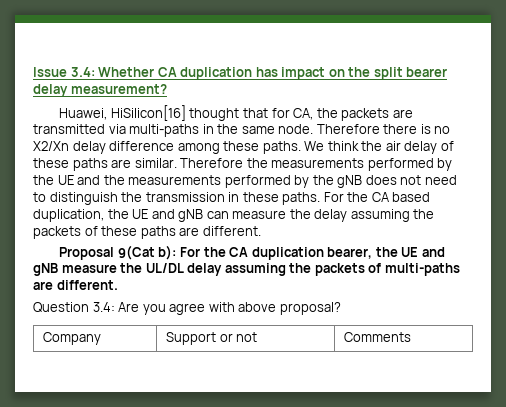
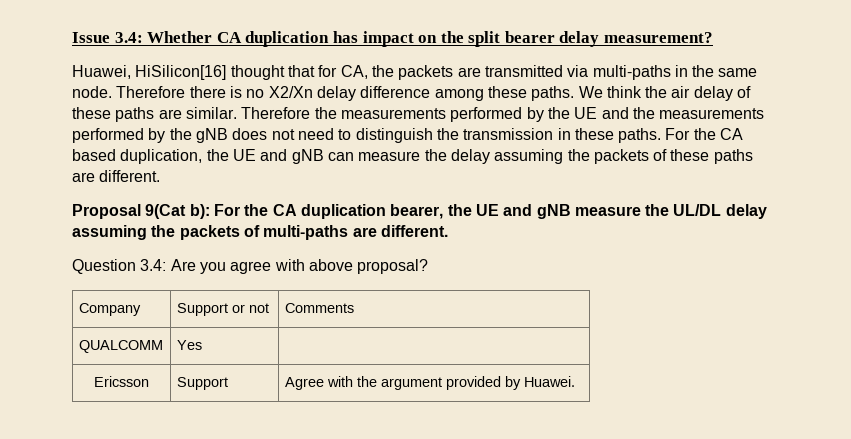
(412, 337) none -> [78,340,163,353] [176,340,202,350] [94,376,149,387] [176,377,228,390] [284,376,575,390] // QUALCOMM | Yes | // Ericsson | Support | Agree with the argument provided by Huawei.

